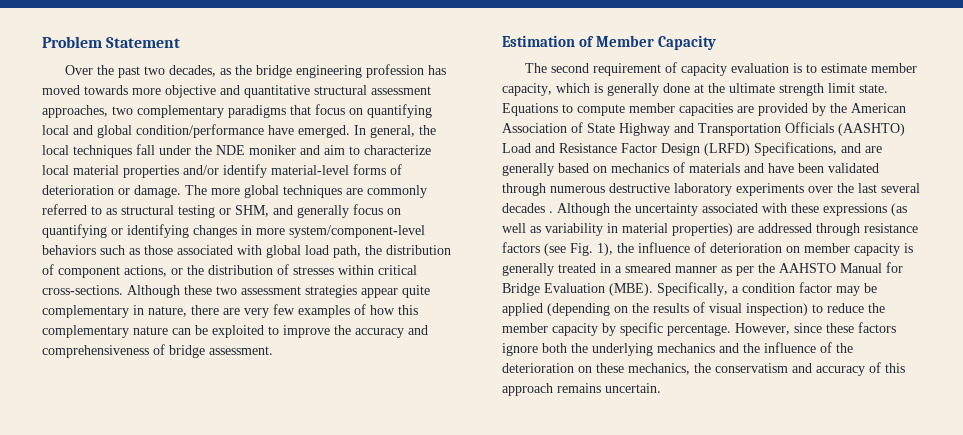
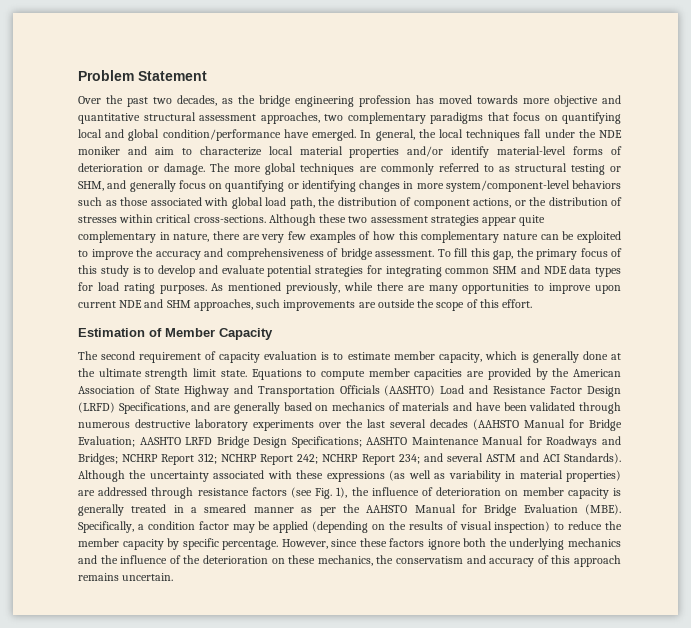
(273, 350) none -> [437,248,622,260] [78,265,621,277] [78,282,621,294] [78,299,533,311] To fill this gap, the primary focus of this study is to develop and evaluate potential strategies for integrating common SHM and NDE data types for load rating purposes. As mentioned previously, while there are many opportunities to improve upon current NDE and SHM approaches, such improvements are outside the scope of this effort.
[549,211,553,213] . -> [473,419,622,431] [78,436,621,448] [78,453,621,465] (AAHSTO Manual for Bridge Evaluation; AASHTO LRFD Bridge Design Specifications; AASHTO Maintenance Manual for Roadways and Bridges; NCHRP Report 312; NCHRP Report 242; NCHRP Report 234; and several ASTM and ACI Standards).

